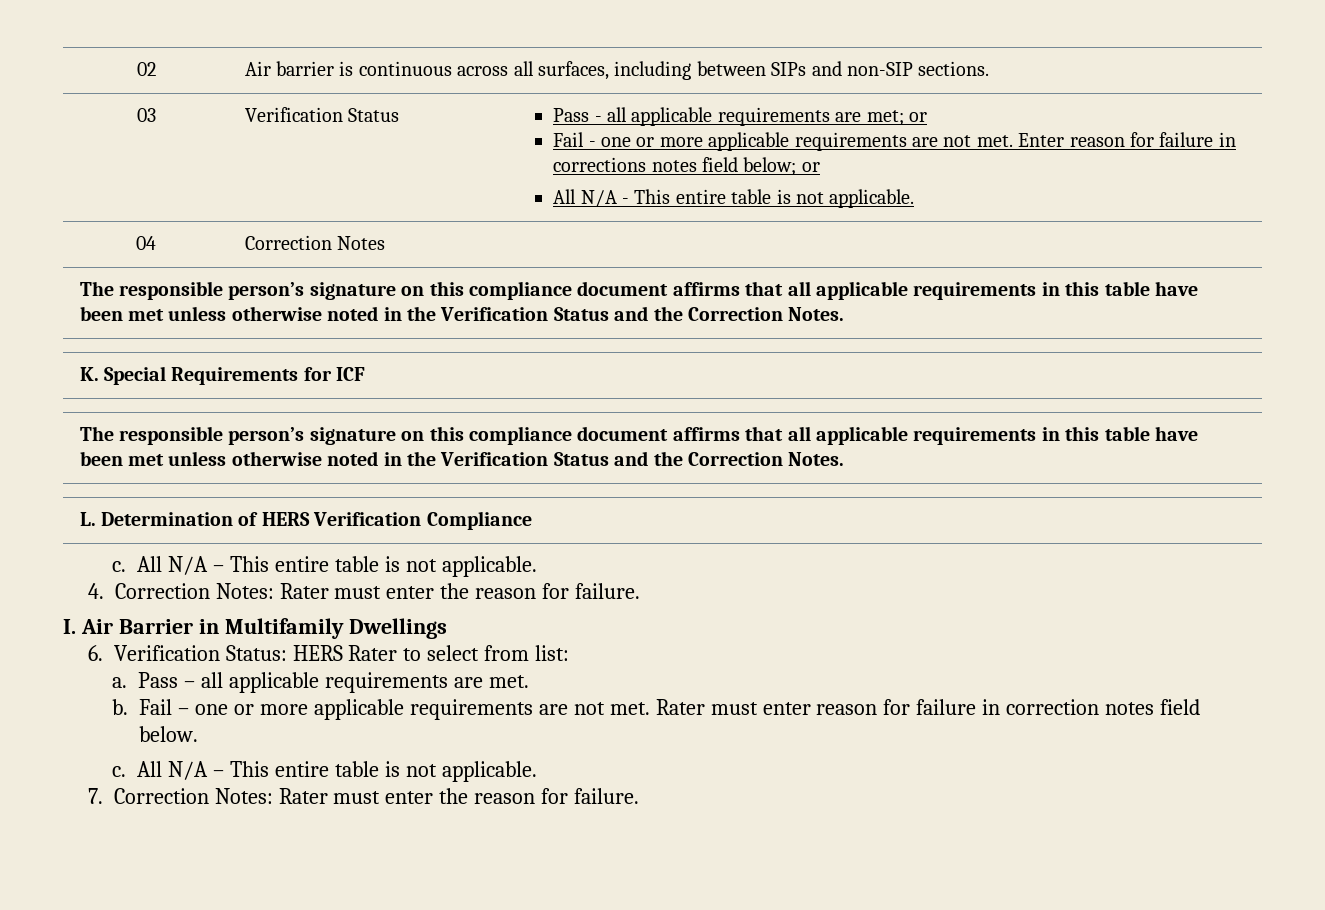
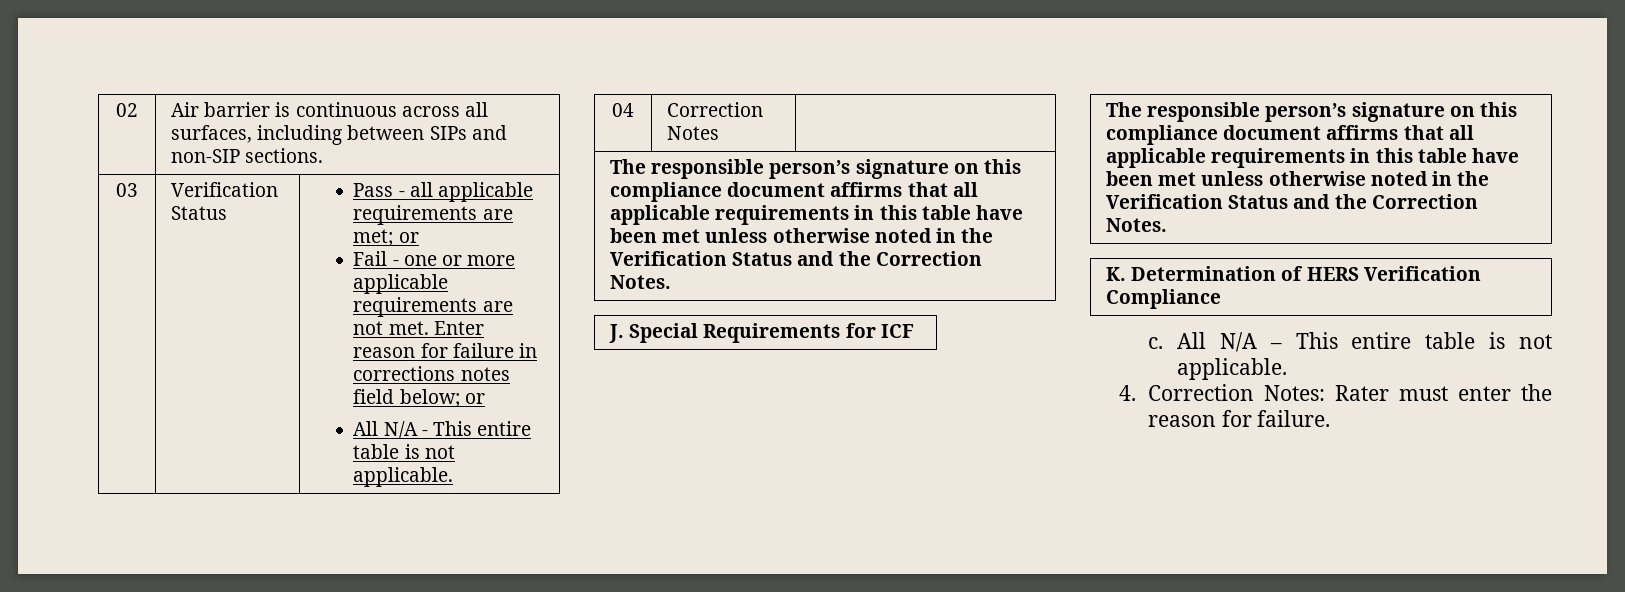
[79,367,99,381] K. -> [609,324,625,343] J.
[79,512,96,526] L. -> [1106,267,1127,281] K.
[63,618,447,639] [87,645,570,661] [112,672,529,693] [112,699,1201,720] [139,726,199,742] [112,761,537,782] [87,788,640,804] // I. Air Barrier in Multifamily Dwellings // 6. Verification Status: HERS Rater to select from list: // a. Pass – all applicable requirements are met. // b. Fail – one or more applicable requirements are not met. Rater must enter reason for failure in correction notes field below. // c. All N/A – This entire table is not applicable. // 7. Correction Notes: Rater must enter the reason for failure. -> (1331, 418) none

